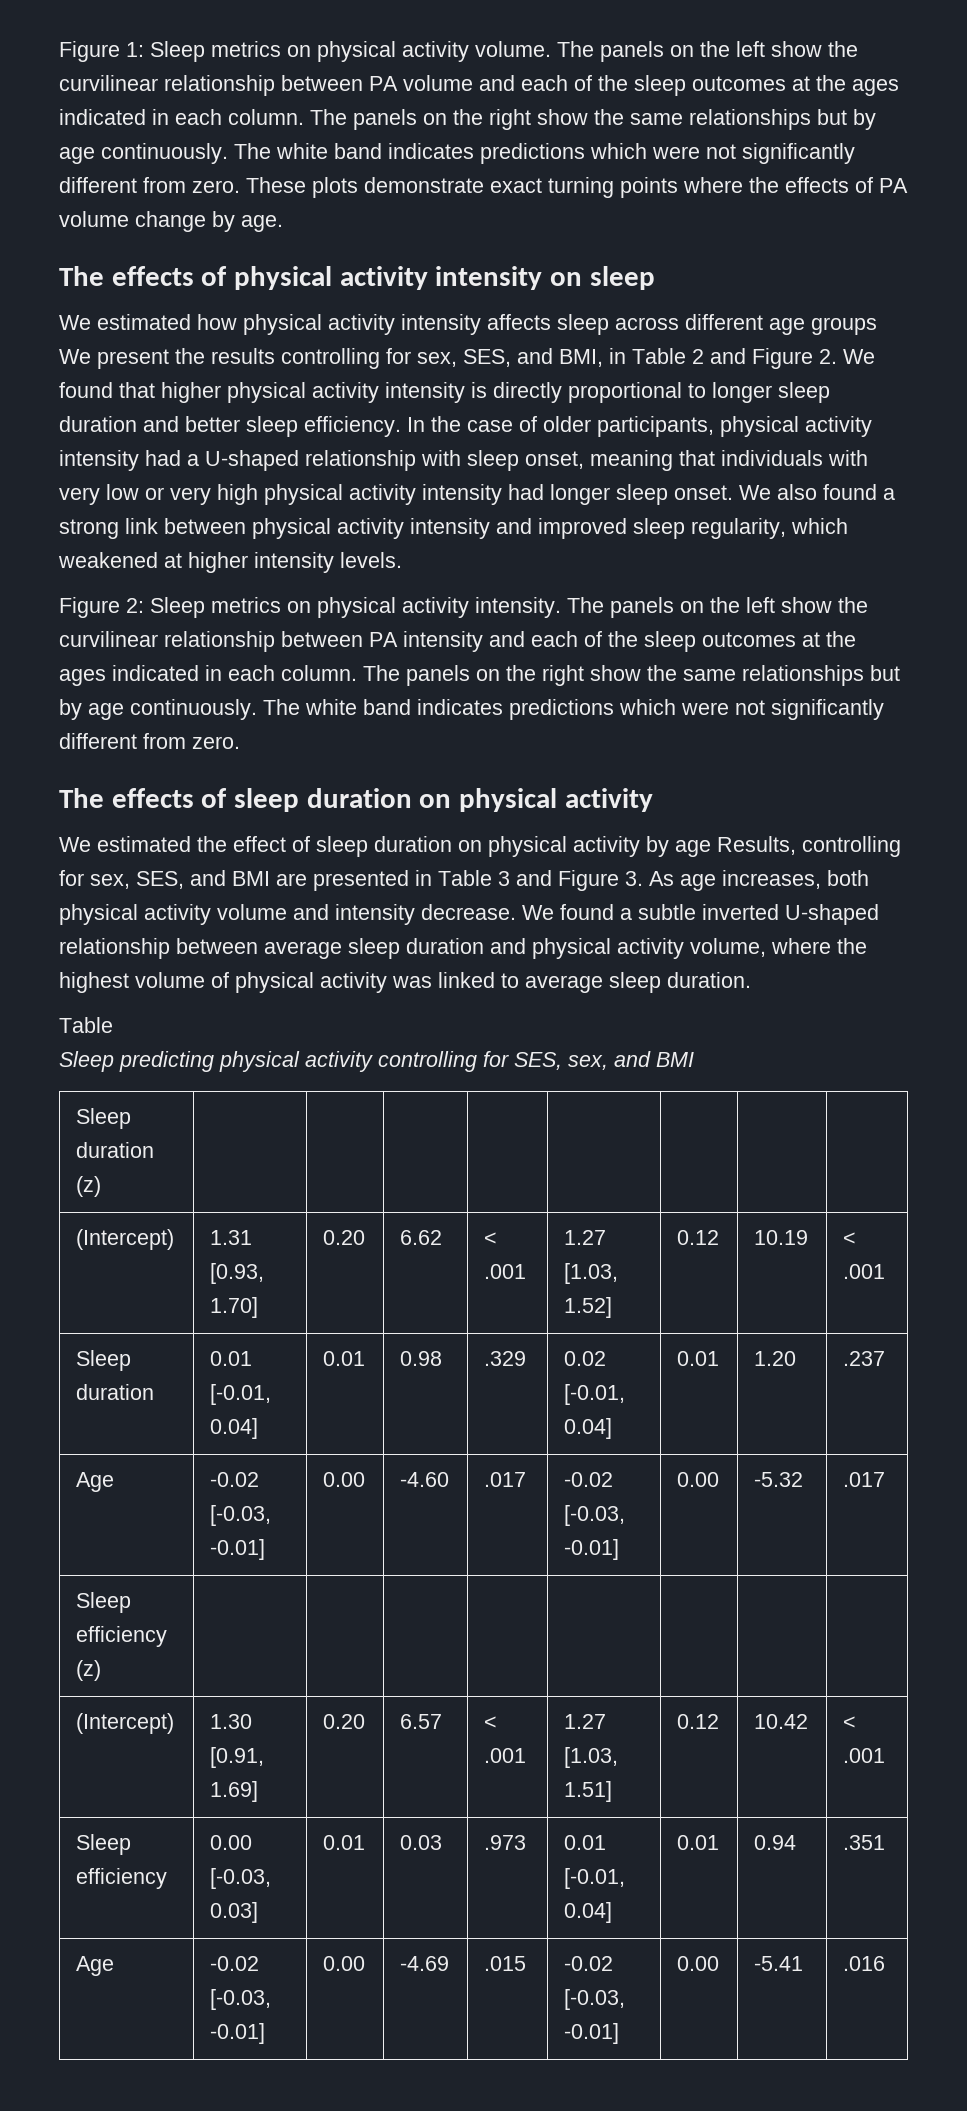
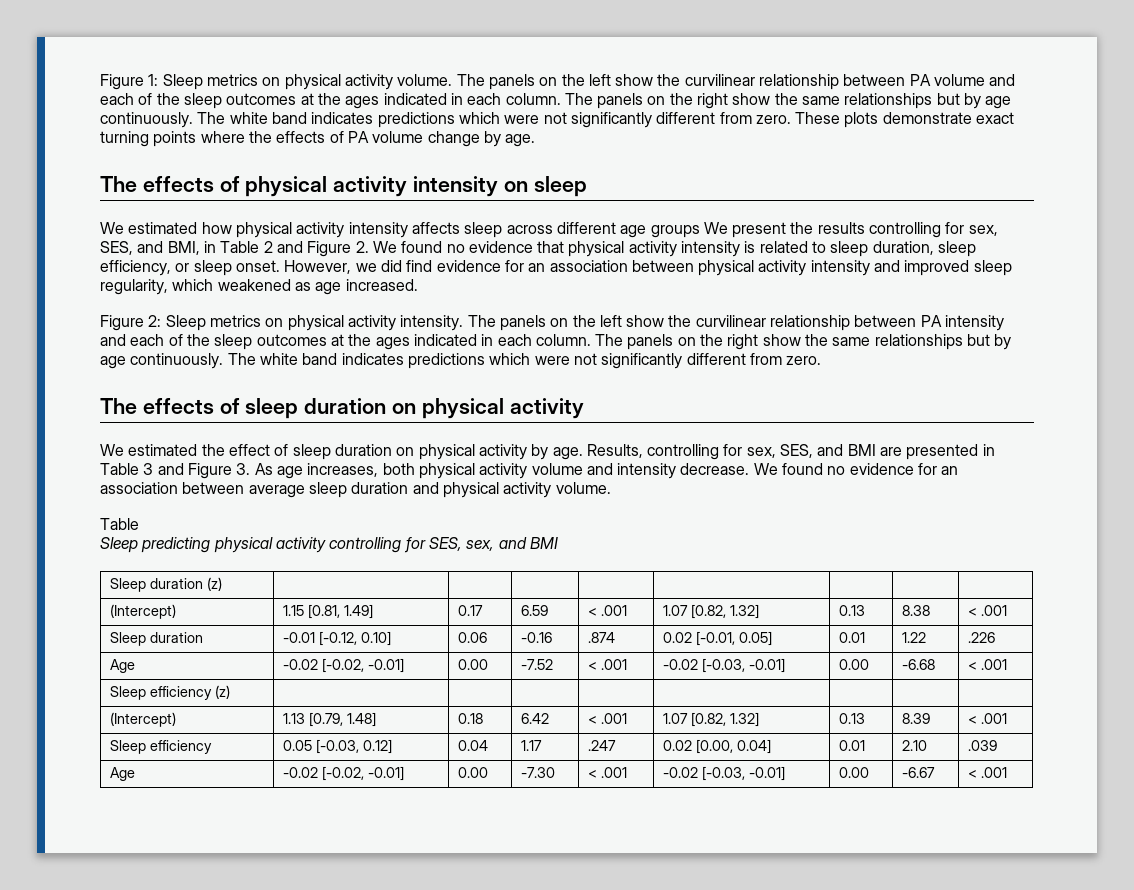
[119,382,221,403] that higher -> [446,241,565,253] no evidence that
[493,382,830,403] [59,416,872,437] [59,450,868,471] [59,484,895,505] [59,518,158,539] directly proportional to longer sleep duration and better sleep efficiency. In the case of older participants, physical activity intensity had a U-shaped relationship with sleep onset, meaning that individuals with very low or very high physical activity intensity had longer sleep onset. We also found a strong link -> [759,241,977,257] [100,260,628,276] related to sleep duration, sleep efficiency, or sleep onset. However, we did find evidence for an association
[164,552,402,573] at higher intensity levels. -> [294,279,418,295] as age increased.
[675,840,711,857] age -> [552,447,583,460] age.
[620,904,879,925] [59,938,170,959] a subtle inverted U-shaped relationship -> [827,463,959,475] [100,482,178,494] no evidence for an association
[690,938,867,957] [59,972,751,993] volume, where the highest volume of physical activity was linked to average sleep duration. -> [555,482,611,494] volume.
[210,1230,253,1245] [210,1263,265,1284] [210,1297,259,1318] [323,1230,366,1245] [400,1230,443,1245] [484,1232,498,1245] [484,1264,527,1279] [564,1230,607,1245] [564,1263,619,1284] [564,1297,613,1318] [677,1230,720,1245] [754,1230,809,1245] [843,1232,857,1245] [843,1264,886,1279] [76,1350,132,1371] [76,1384,155,1400] [210,1351,253,1366] [210,1384,272,1405] [210,1418,259,1439] [323,1351,366,1366] [400,1351,443,1366] [484,1351,527,1366] [564,1351,607,1366] [564,1384,626,1405] [564,1418,613,1439] [677,1351,720,1366] [754,1351,797,1366] [843,1351,886,1366] [76,1472,115,1492] [210,1472,260,1487] [210,1505,272,1526] [210,1539,266,1560] [323,1472,366,1487] [400,1472,450,1487] [484,1472,527,1487] [564,1472,614,1487] [564,1505,626,1526] [564,1539,620,1560] [677,1472,720,1487] [754,1472,804,1487] [843,1472,886,1487] [76,1592,132,1613] [76,1626,168,1647] [76,1660,102,1681] [76,1713,175,1734] [210,1714,253,1729] [210,1747,265,1768] [210,1781,259,1802] [323,1714,366,1729] [400,1714,443,1729] [484,1716,498,1729] [484,1748,527,1763] [564,1714,607,1729] [564,1747,619,1768] [564,1781,613,1802] [677,1714,720,1729] [754,1714,809,1729] [843,1716,857,1729] [843,1748,886,1763] [76,1834,132,1855] [76,1868,168,1889] [210,1835,253,1850] [210,1868,272,1889] [210,1902,259,1923] [323,1835,366,1850] [400,1835,443,1850] [484,1835,527,1850] [564,1835,607,1850] [564,1868,626,1889] [564,1902,613,1923] [677,1835,720,1850] [754,1835,797,1850] [843,1835,886,1850] [76,1956,115,1976] [210,1956,260,1971] [210,1989,272,2010] [210,2023,266,2044] [323,1956,366,1971] [400,1956,450,1971] [484,1956,527,1971] [564,1956,614,1971] [564,1989,626,2010] [564,2023,620,2044] [677,1956,720,1971] [754,1956,804,1971] [843,1956,886,1971] 1.31 [0.93, 1.70] | 0.20 | 6.62 | < .001 | 1.27 [1.03, 1.52] | 0.12 | 10.19 | < .001 // Sleep duration | 0.01 [-0.01, 0.04] | 0.01 | 0.98 | .329 | 0.02 [-0.01, 0.04] | 0.01 | 1.20 | .237 // Age | -0.02 [-0.03, -0.01] | 0.00 | -4.60 | .017 | -0.02 [-0.03, -0.01] | 0.00 | -5.32 | .017 // Sleep efficiency (z) | | | | | | | | // (Intercept) | 1.30 [0.91, 1.69] | 0.20 | 6.57 | < .001 | 1.27 [1.03, 1.51] | 0.12 | 10.42 | < .001 // Sleep efficiency | 0.00 [-0.03, 0.03] | 0.01 | 0.03 | .973 | 0.01 [-0.01, 0.04] | 0.01 | 0.94 | .351 // Age | -0.02 [-0.03, -0.01] | 0.00 | -4.69 | .015 | -0.02 [-0.03, -0.01] | 0.00 | -5.41 | .016 -> [283,604,374,619] [458,605,484,616] [521,605,549,616] [588,605,628,616] [663,604,760,619] [839,605,866,616] [902,605,931,616] [968,605,1008,616] [110,632,204,646] [283,631,392,646] [458,632,488,643] [521,632,553,643] [588,632,616,643] [663,631,773,646] [839,632,866,643] [902,632,927,643] [968,632,996,643] [110,659,136,673] [283,658,405,673] [458,659,489,670] [521,659,554,670] [588,659,628,670] [663,658,786,673] [839,659,870,670] [902,659,936,670] [968,659,1008,670] [110,685,231,700] [110,712,177,727] [283,712,377,727] [458,713,484,724] [521,713,550,724] [588,713,628,724] [663,712,760,727] [839,713,866,724] [902,713,931,724] [968,713,1008,724] [110,740,213,754] [283,739,393,754] [458,740,489,751] [521,740,543,751] [588,740,617,751] [663,739,772,754] [839,740,866,751] [902,740,928,751] [968,740,998,751] [110,767,136,781] [283,766,405,781] [458,767,489,778] [521,767,556,778] [588,767,628,778] [663,766,786,781] [839,767,870,778] [902,767,936,778] [968,767,1008,778] 1.15 [0.81, 1.49] | 0.17 | 6.59 | < .001 | 1.07 [0.82, 1.32] | 0.13 | 8.38 | < .001 // Sleep duration | -0.01 [-0.12, 0.10] | 0.06 | -0.16 | .874 | 0.02 [-0.01, 0.05] | 0.01 | 1.22 | .226 // Age | -0.02 [-0.02, -0.01] | 0.00 | -7.52 | < .001 | -0.02 [-0.03, -0.01] | 0.00 | -6.68 | < .001 // Sleep efficiency (z) | | | | | | | | // (Intercept) | 1.13 [0.79, 1.48] | 0.18 | 6.42 | < .001 | 1.07 [0.82, 1.32] | 0.13 | 8.39 | < .001 // Sleep efficiency | 0.05 [-0.03, 0.12] | 0.04 | 1.17 | .247 | 0.02 [0.00, 0.04] | 0.01 | 2.10 | .039 // Age | -0.02 [-0.02, -0.01] | 0.00 | -7.30 | < .001 | -0.02 [-0.03, -0.01] | 0.00 | -6.67 | < .001

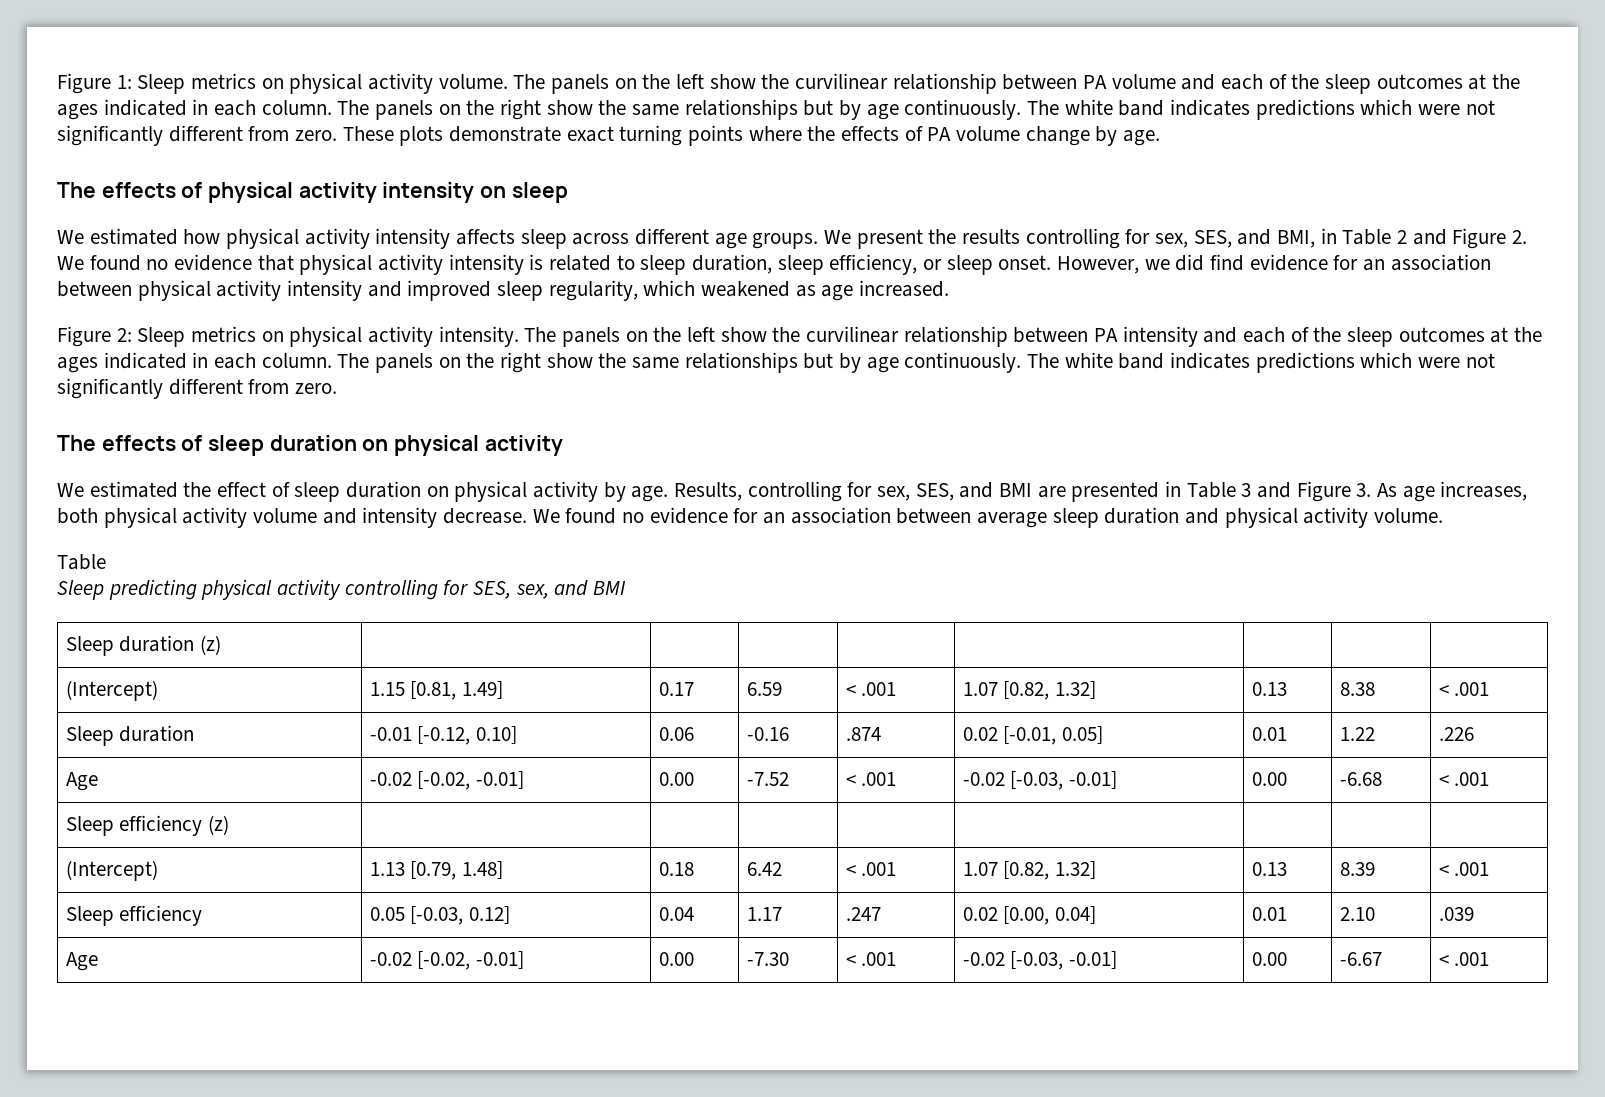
[650,225,700,238] groups -> [752,233,819,249] groups.

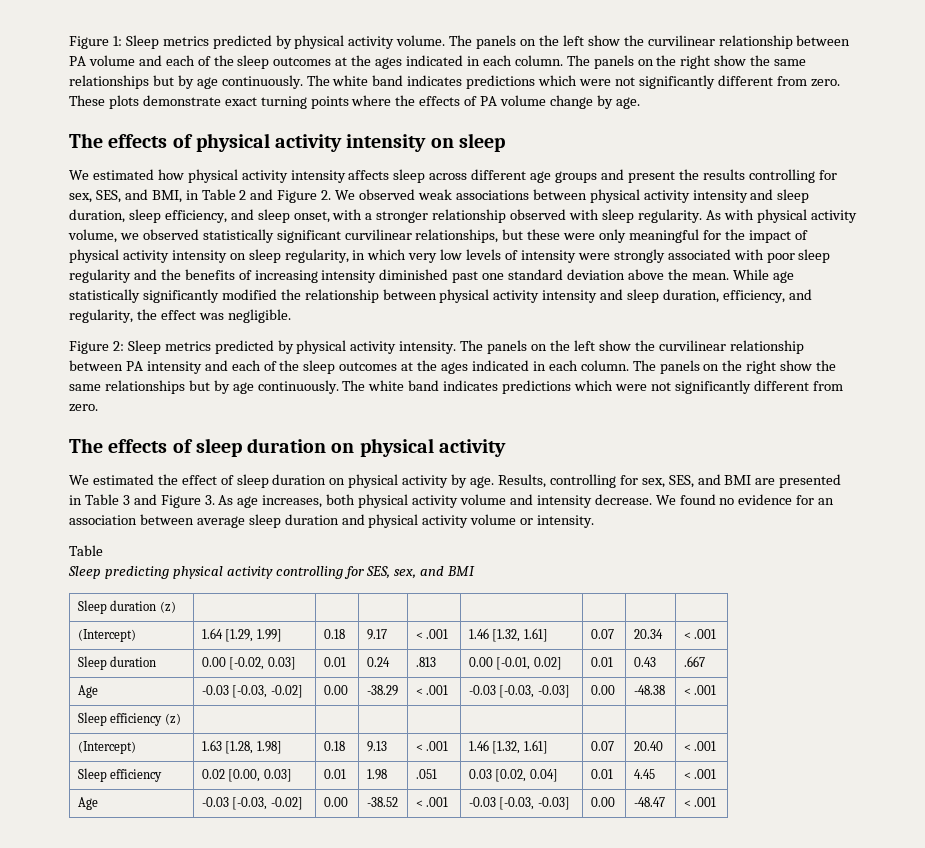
[261,78,284,89] on -> [212,35,292,49] predicted by
[752,230,852,249] groups. We -> [555,169,624,183] groups and
[89,254,1491,275] [57,280,950,301] found no evidence that physical activity intensity is related to sleep duration, sleep efficiency, or sleep onset. However, we did find evidence for an association between physical activity intensity and improved sleep regularity, which weakened as age increased. -> [359,189,810,203] [69,209,857,223] [68,229,808,243] [69,249,831,263] [69,269,794,283] [69,289,812,303] [69,309,291,323] observed weak associations between physical activity intensity and sleep duration, sleep efficiency, and sleep onset, with a stronger relationship observed with sleep regularity. As with physical activity volume, we observed statistically significant curvilinear relationships, but these were only meaningful for the impact of physical activity intensity on sleep regularity, in which very low levels of intensity were strongly associated with poor sleep regularity and the benefits of increasing intensity diminished past one standard deviation above the mean. While age statistically significantly modified the relationship between physical activity intensity and sleep duration, efficiency, and regularity, the effect was negligible.
[261,331,284,342] on -> [214,340,294,354] predicted by
[1374,508,1444,523] volume. -> [470,514,595,528] volume or intensity.
[369,681,504,700] [658,682,694,696] [746,682,782,696] [845,682,897,696] [962,681,1097,700] [1251,682,1287,696] [1339,682,1375,696] [1438,682,1490,696] [65,725,195,746] [369,726,518,745] [658,727,694,741] [746,727,789,741] [845,727,881,741] [962,726,1104,745] [1251,727,1287,741] [1339,727,1375,741] [1438,727,1474,741] [65,772,98,791] [369,771,525,790] [658,772,694,786] [746,772,789,786] [845,772,897,786] [962,771,1118,790] [1251,772,1287,786] [1339,772,1382,786] 1.15 [0.81, 1.49] | 0.17 | 6.59 | < .001 | 1.07 [0.82, 1.32] | 0.13 | 8.38 | < .001 // Sleep duration | -0.01 [-0.12, 0.10] | 0.06 | -0.16 | .874 | 0.02 [-0.01, 0.05] | 0.01 | 1.22 | .226 // Age | -0.02 [-0.02, -0.01] | 0.00 | -7.52 | < .001 | -0.02 [-0.03, -0.01] | 0.00 | -6.68 -> [201,628,282,642] [323,629,345,639] [366,629,387,640] [415,629,449,639] [468,628,548,642] [590,629,614,639] [633,629,663,639] [683,629,717,639] [77,656,157,670] [201,657,296,670] [323,657,346,667] [366,657,390,667] [415,657,436,667] [468,657,562,670] [590,657,613,667] [633,657,656,667] [683,656,705,667] [77,685,98,698] [201,685,303,698] [323,685,348,695] [366,685,398,696] [415,685,449,695] [468,685,570,698] [590,685,615,695] [633,685,665,695] 1.64 [1.29, 1.99] | 0.18 | 9.17 | < .001 | 1.46 [1.32, 1.61] | 0.07 | 20.34 | < .001 // Sleep duration | 0.00 [-0.02, 0.03] | 0.01 | 0.24 | .813 | 0.00 [-0.01, 0.02] | 0.01 | 0.43 | .667 // Age | -0.03 [-0.03, -0.02] | 0.00 | -38.29 | < .001 | -0.03 [-0.03, -0.03] | 0.00 | -48.38
[369,861,504,880] [658,862,694,876] [746,862,782,876] [845,862,897,876] [962,861,1097,880] [1251,862,1287,876] [1339,862,1375,876] 1.13 [0.79, 1.48] | 0.18 | 6.42 | < .001 | 1.07 [0.82, 1.32] | 0.13 | 8.39 -> [201,740,282,754] [323,741,345,751] [366,741,387,752] [415,741,449,751] [468,740,548,754] [590,741,614,751] [633,741,663,751] 1.63 [1.28, 1.98] | 0.18 | 9.13 | < .001 | 1.46 [1.32, 1.61] | 0.07 | 20.40
[369,906,511,925] [658,907,694,921] [746,907,782,921] [845,907,881,921] [962,906,1097,925] [1251,907,1287,921] [1339,907,1375,921] [1438,907,1474,921] [65,952,98,971] [369,951,525,970] [658,952,694,966] [746,952,789,966] [845,952,897,966] [962,951,1118,970] [1251,952,1287,966] [1339,952,1382,966] 0.05 [-0.03, 0.12] | 0.04 | 1.17 | .247 | 0.02 [0.00, 0.04] | 0.01 | 2.10 | .039 // Age | -0.02 [-0.02, -0.01] | 0.00 | -7.30 | < .001 | -0.02 [-0.03, -0.01] | 0.00 | -6.67 -> [201,769,292,782] [323,769,346,779] [366,769,387,780] [415,769,437,779] [468,769,558,782] [590,769,613,779] [633,769,655,779] [683,769,717,779] [77,797,98,810] [201,797,303,810] [323,797,348,807] [366,797,398,807] [415,797,449,807] [468,797,570,810] [590,797,615,807] [633,797,665,807] 0.02 [0.00, 0.03] | 0.01 | 1.98 | .051 | 0.03 [0.02, 0.04] | 0.01 | 4.45 | < .001 // Age | -0.03 [-0.03, -0.02] | 0.00 | -38.52 | < .001 | -0.03 [-0.03, -0.03] | 0.00 | -48.47

